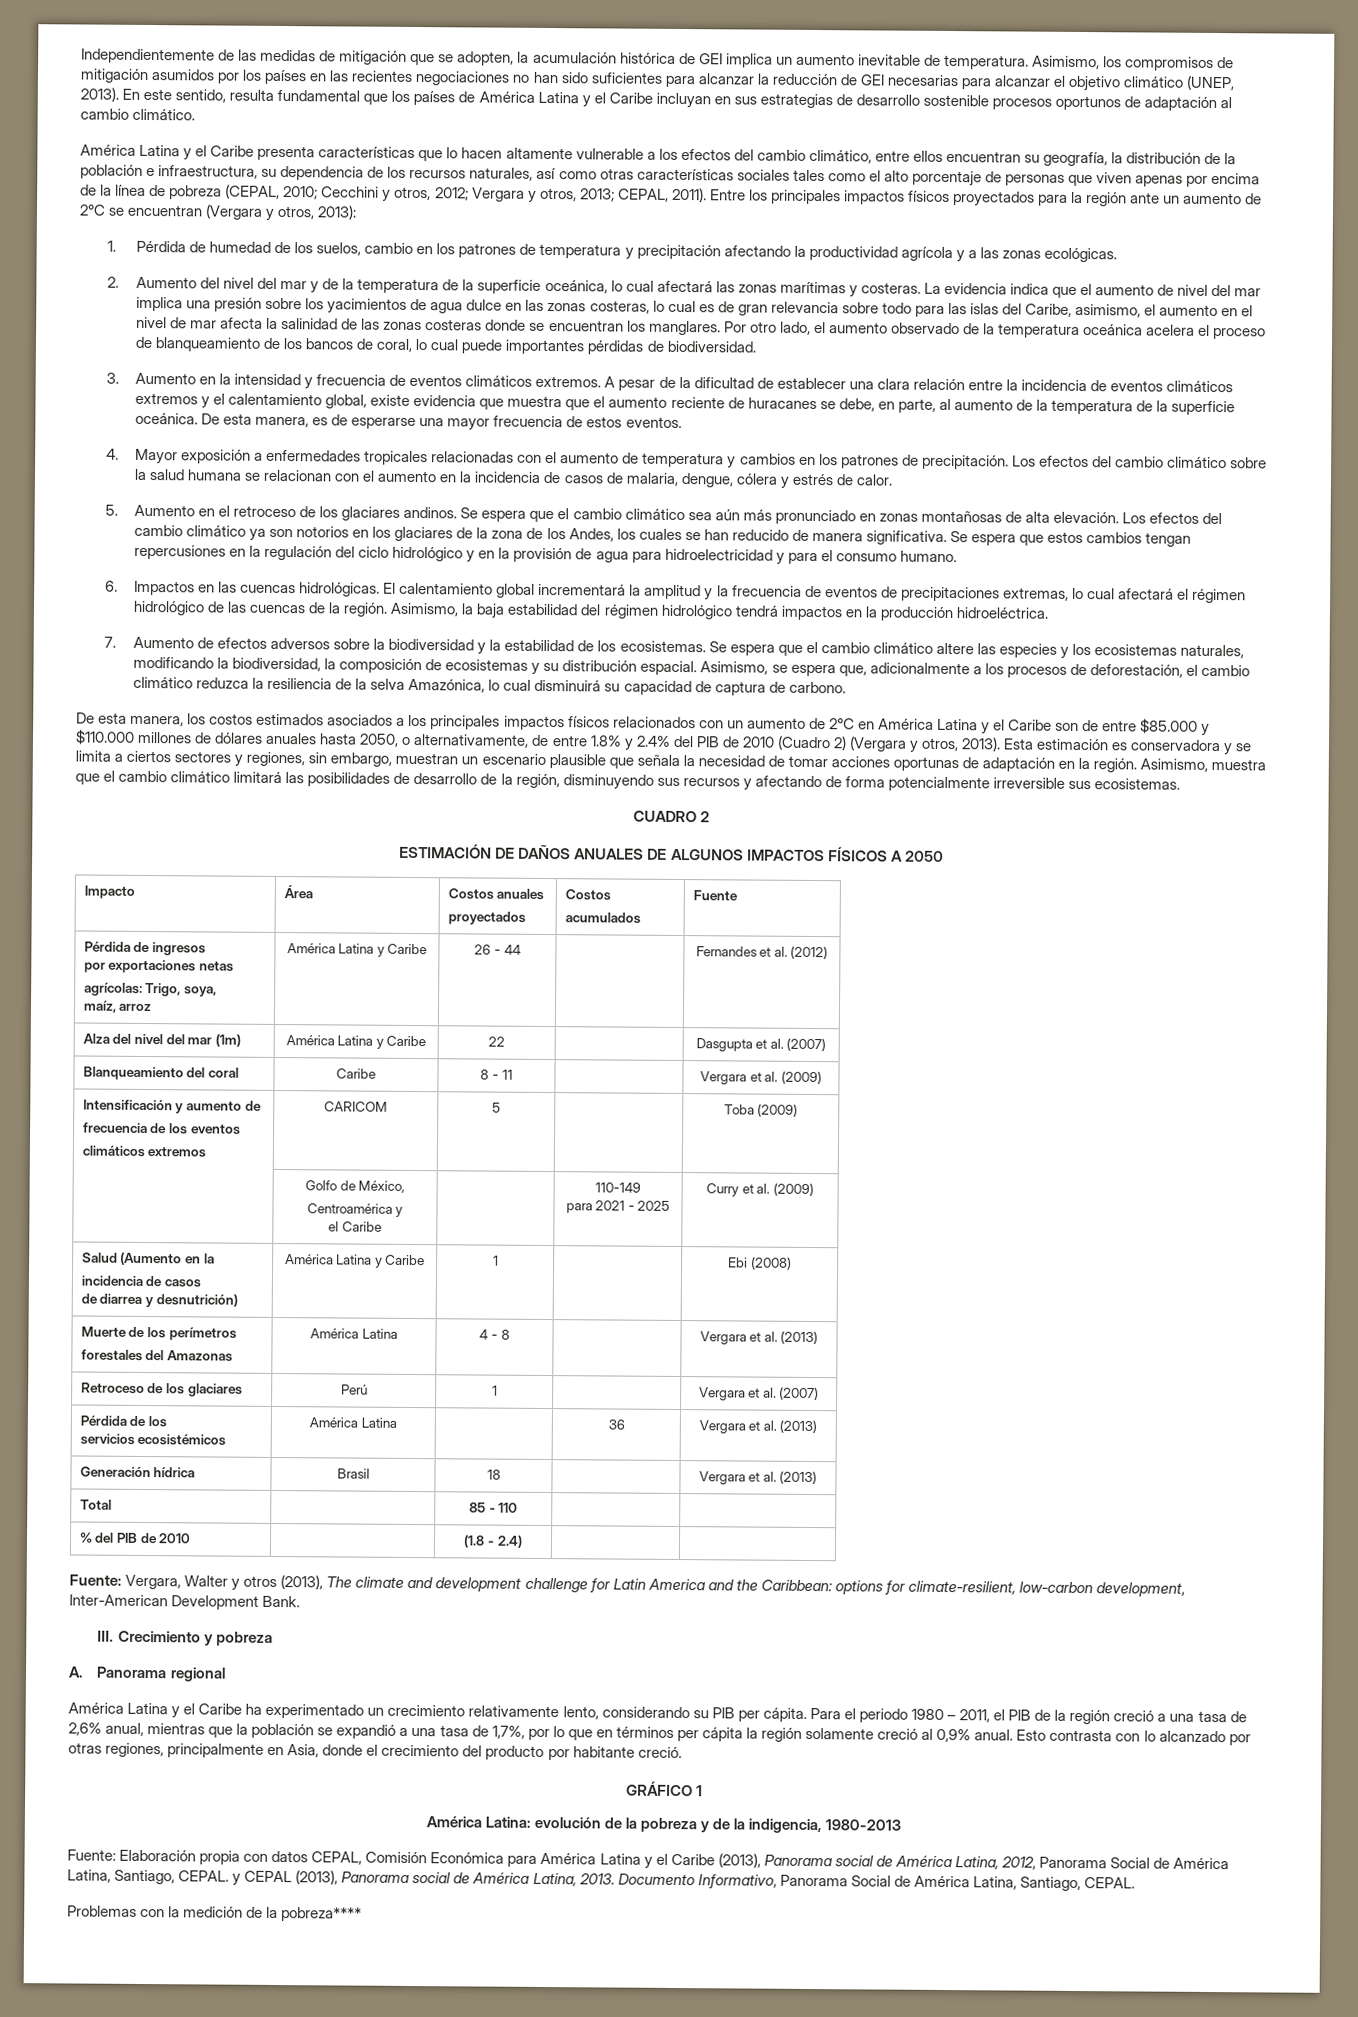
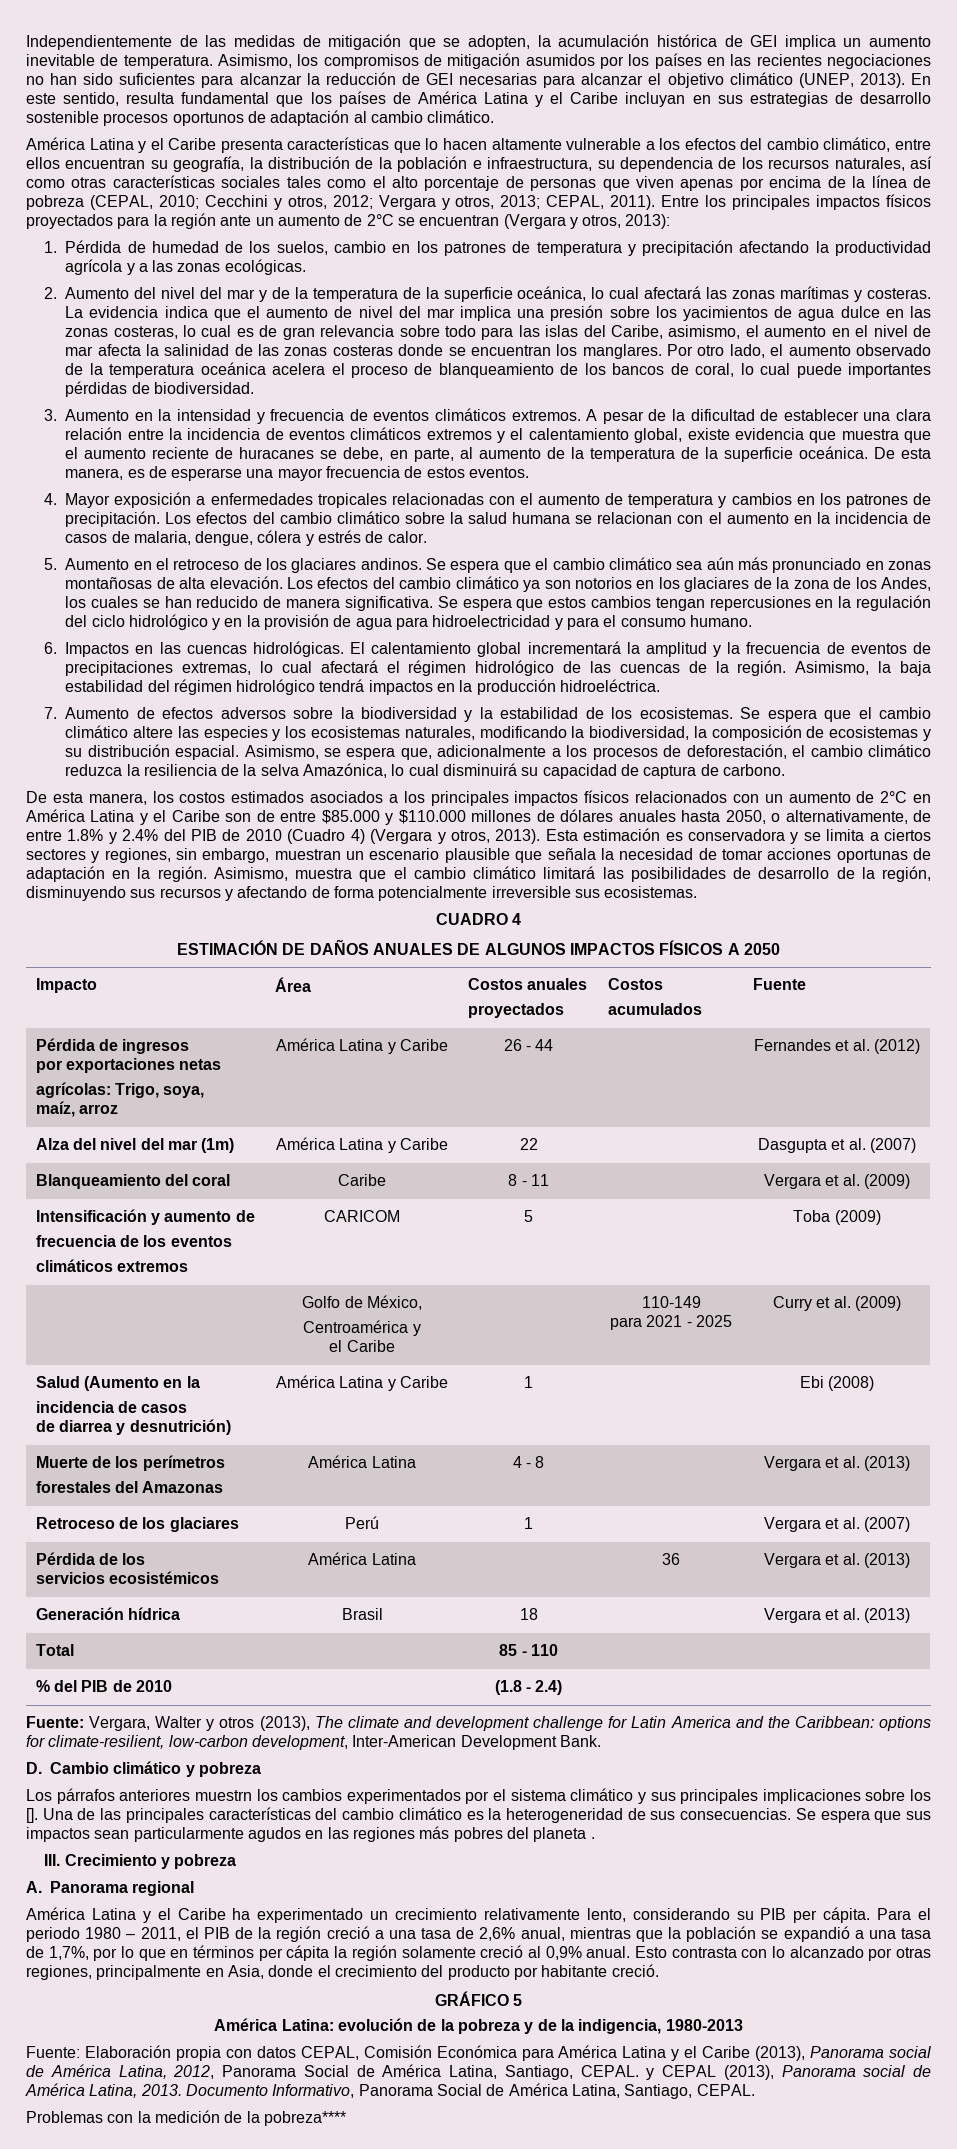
[832,736,847,751] 2) -> [350,829,365,844] 4)
[700,811,711,823] 2 -> [512,913,522,925] 4
(301, 1601) none -> [26,1761,261,1777] [26,1788,931,1804] [26,1807,931,1823] [26,1826,595,1842] // D. Cambio climático y pobreza // Los párrafos anteriores muestrn los cambios experimentados por el sistema climático y sus principales implicaciones sobre los []. Una de las principales características del cambio climático es la heterogeneridad de sus consecuencias. Se espera que sus impactos sean particularmente agudos en las regiones más pobres del planeta .
[696,1785,704,1797] 1 -> [513,1994,523,2006] 5

